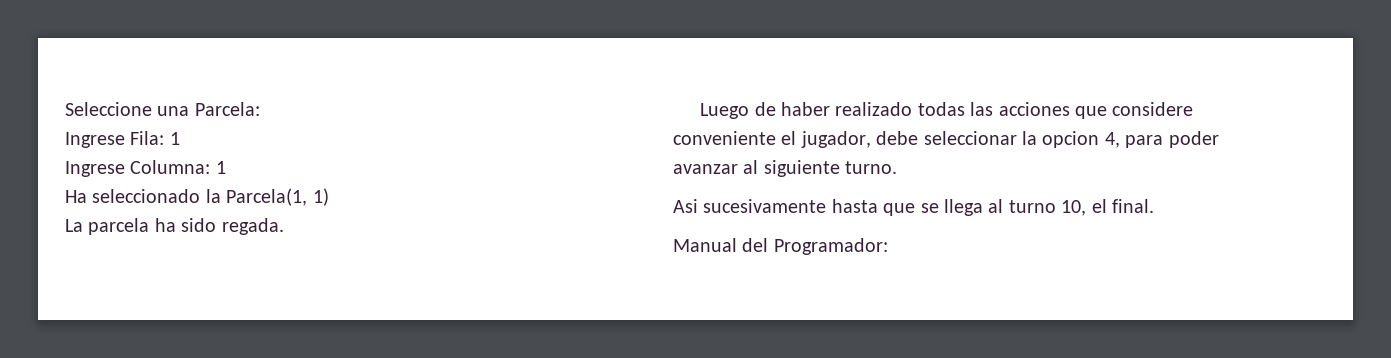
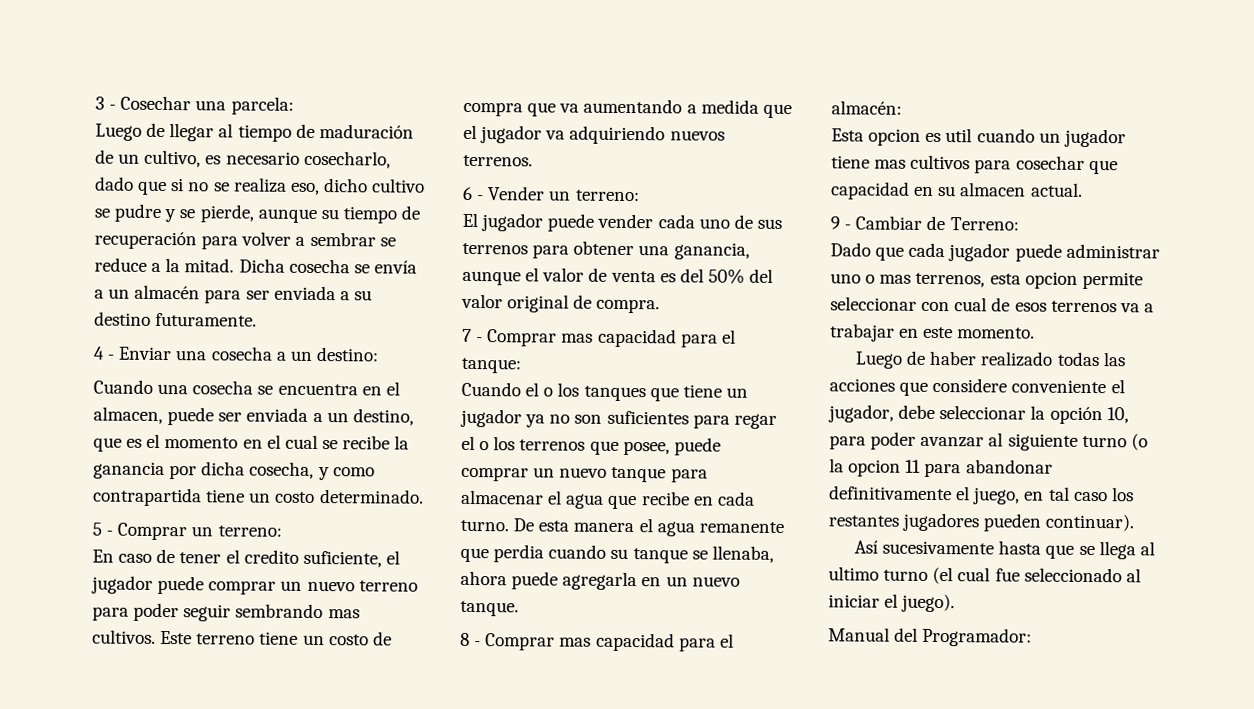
[65,102,260,116] [65,131,180,148] [65,160,226,177] [65,188,329,206] [65,218,284,235] Seleccione una Parcela: // Ingrese Fila: 1 // Ingrese Columna: 1 // Ha seleccionado la Parcela(1, 1) // La parcela ha sido regada. -> [95,95,294,115] [95,122,414,142] [95,149,391,169] [95,176,426,196] [94,203,421,224] [94,231,396,250] [94,257,417,274] [94,284,372,304] [94,311,258,327] [93,346,379,362] [93,379,400,396] [93,406,414,426] [93,433,410,452] [93,461,375,481] [93,487,424,507] [92,522,282,541] [92,548,400,568] [91,575,418,595] [92,602,360,622] [92,629,392,646] [463,98,792,119] [463,124,725,145] [463,154,533,167] [462,186,640,202] [462,212,782,232] [462,240,750,260] [462,267,774,286] [461,293,661,314] [462,328,736,348] [461,357,521,374] [461,381,748,402] [460,408,777,429] [461,435,721,456] [461,466,708,483] [461,489,755,510] [460,518,784,537] [460,544,774,564] [460,570,740,591] [460,600,519,617] [460,632,734,652] [831,100,902,115] [831,128,1126,148] [831,154,1118,175] [831,181,1083,200] [830,215,1019,231] [830,242,1160,262] [830,271,1143,290] [830,296,1154,313] [830,323,1036,342] 3 - Cosechar una parcela: // Luego de llegar al tiempo de maduración de un cultivo, es necesario cosecharlo, dado que si no se realiza eso, dicho cultivo se pudre y se pierde, aunque su tiempo de recuperación para volver a sembrar se reduce a la mitad. Dicha cosecha se envía a un almacén para ser enviada a su destino futuramente. // 4 - Enviar una cosecha a un destino: // Cuando una cosecha se encuentra en el almacen, puede ser enviada a un destino, que es el momento en el cual se recibe la ganancia por dicha cosecha, y como contrapartida tiene un costo determinado. // 5 - Comprar un terreno: // En caso de tener el credito suficiente, el jugador puede comprar un nuevo terreno para poder seguir sembrando mas cultivos. Este terreno tiene un costo de compra que va aumentando a medida que el jugador va adquiriendo nuevos terrenos. // 6 - Vender un terreno: // El jugador puede vender cada uno de sus terrenos para obtener una ganancia, aunque el valor de venta es del 50% del valor original de compra. // 7 - Comprar mas capacidad para el tanque: // Cuando el o los tanques que tiene un jugador ya no son suficientes para regar el o los terrenos que posee, puede comprar un nuevo tanque para almacenar el agua que recibe en cada turno. De esta manera el agua remanente que perdia cuando su tanque se llenaba, ahora puede agregarla en un nuevo tanque. // 8 - Comprar mas capacidad para el almacén: // Esta opcion es util cuando un jugador tiene mas cultivos para cosechar que capacidad en su almacen actual. // 9 - Cambiar de Terreno: // Dado que cada jugador puede administrar uno o mas terrenos, esta opcion permite seleccionar con cual de esos terrenos va a trabajar en este momento.
[1042,131,1120,148] opcion 4, -> [1049,406,1129,425] opción 10,
[845,161,898,174] [673,199,698,213] turno. // Asi -> [1081,433,1148,451] [829,458,1053,478] [829,485,1134,505] [828,512,1135,532] [854,540,879,554] turno (o la opcion 11 para abandonar definitivamente el juego, en tal caso los restantes jugadores pueden continuar). // Así
[1008,199,1154,216] turno 10, el final. -> [828,566,1141,585] [828,593,956,613] ultimo turno (el cual fue seleccionado al iniciar el juego).

